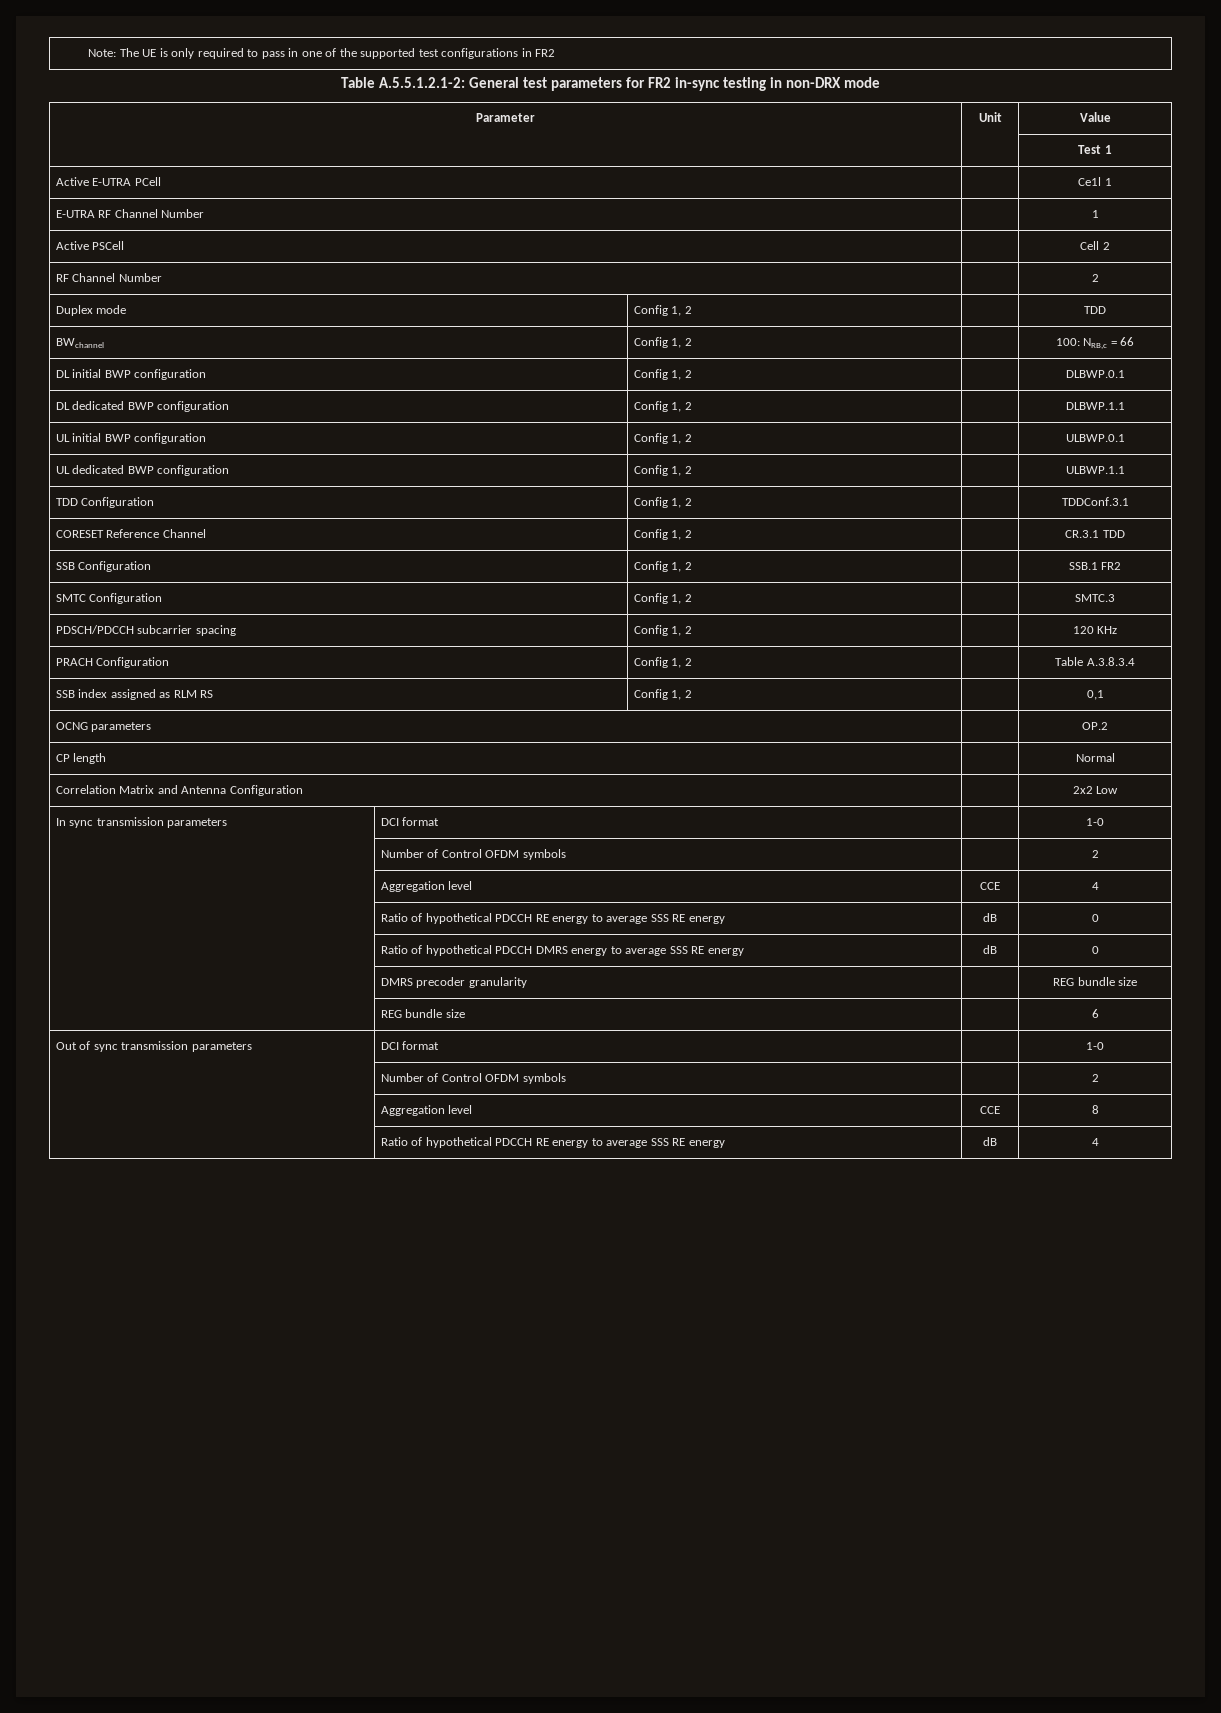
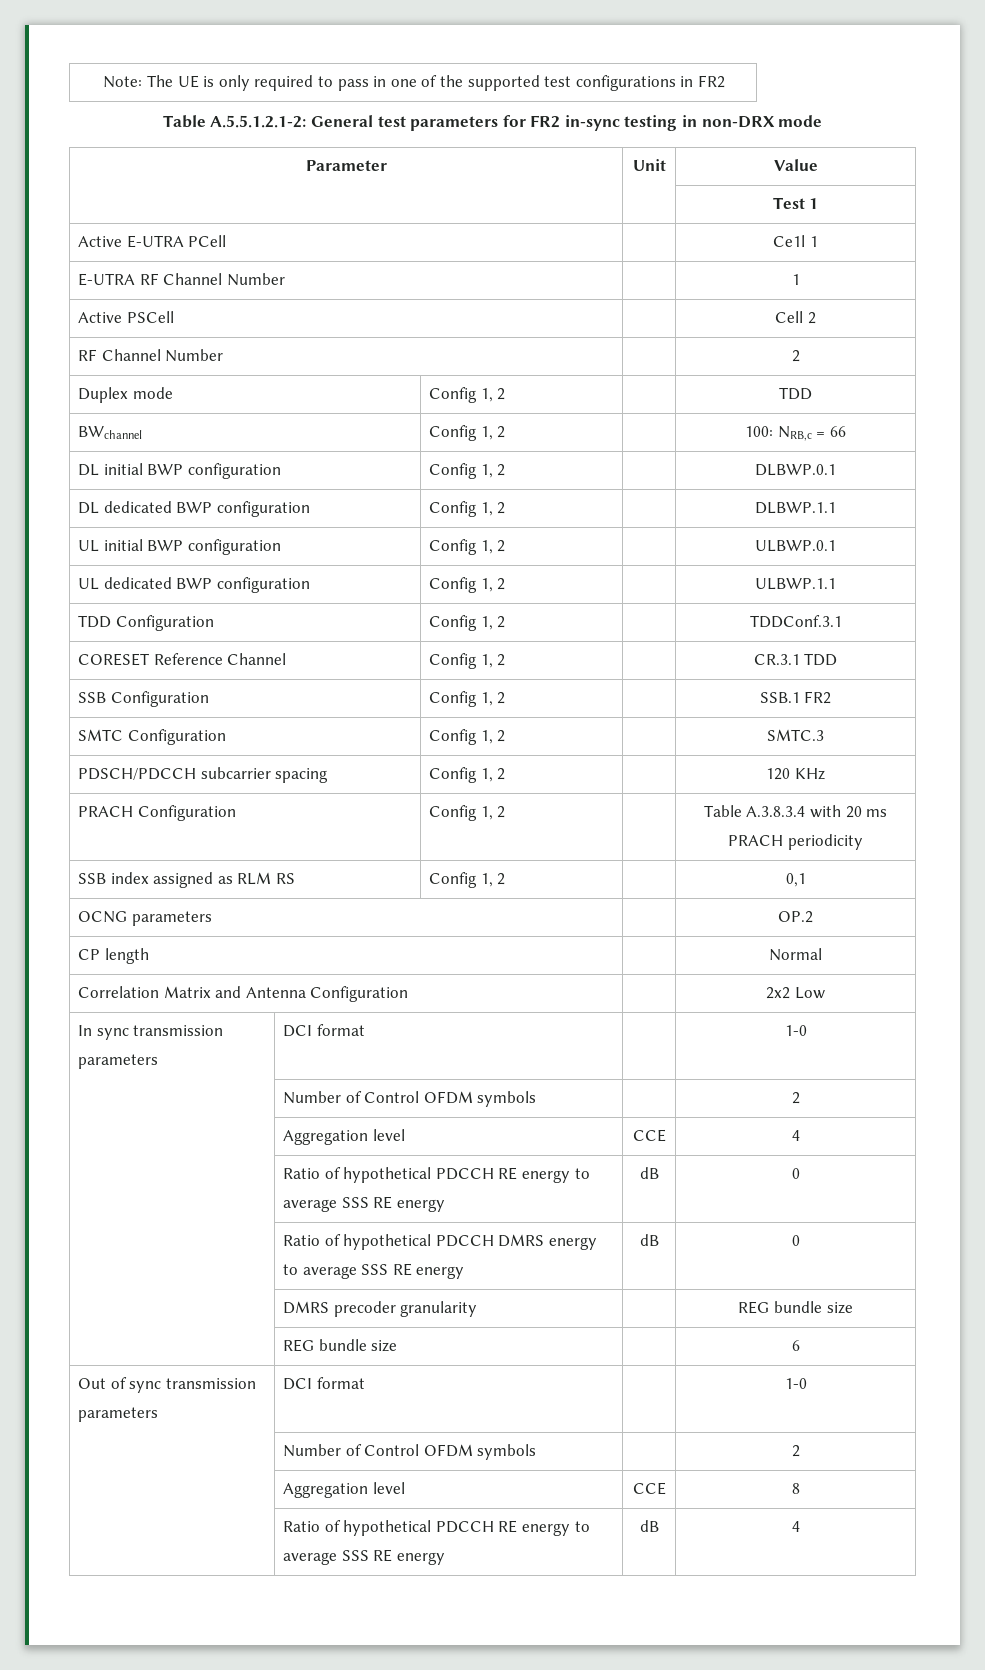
(1135, 661) none -> [810,805,888,818] [728,834,863,850] with 20 ms PRACH periodicity

